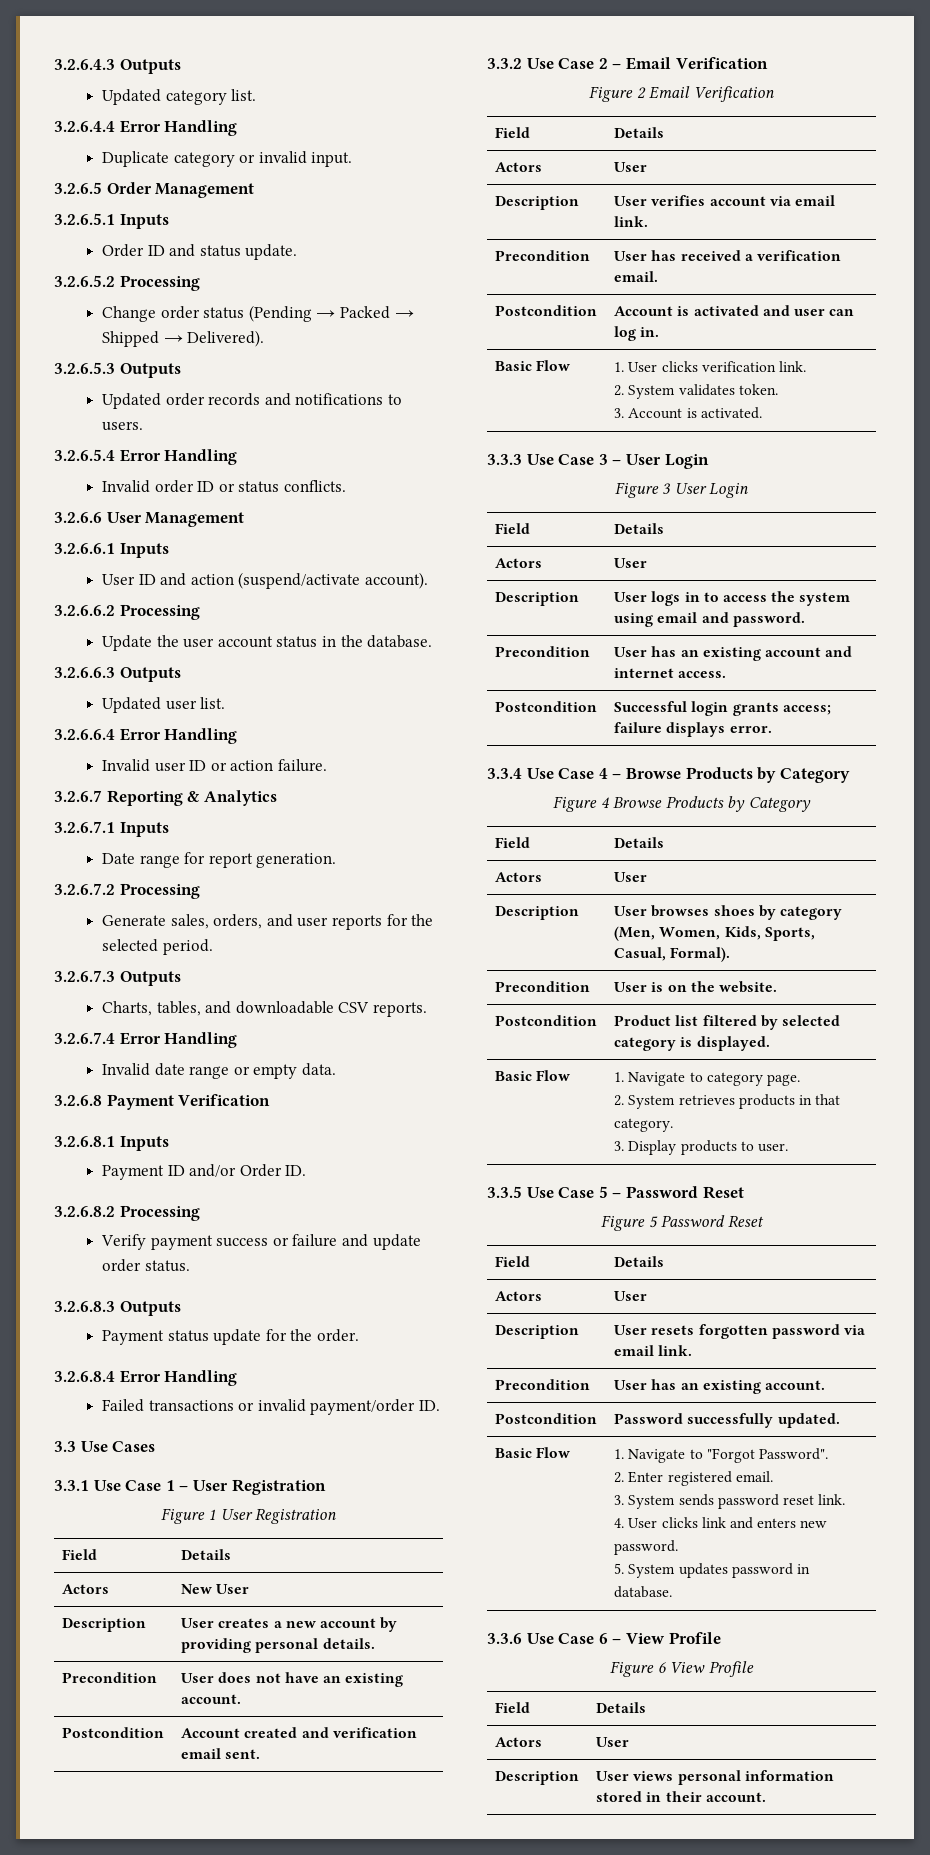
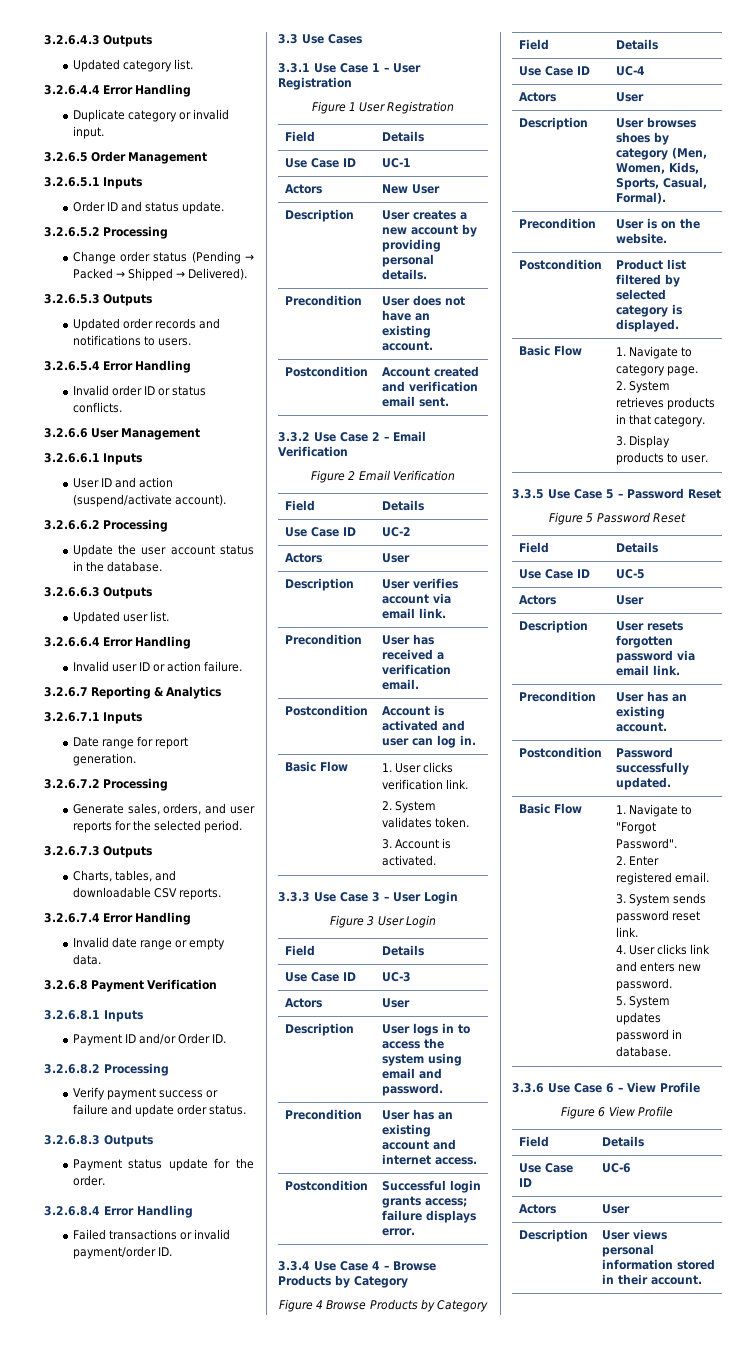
(232, 1554) none -> [284,158,356,168] [381,158,411,168] // Use Case ID | UC-1
(665, 132) none -> [284,527,356,537] [381,527,411,537] // Use Case ID | UC-2
(665, 528) none -> [284,972,356,982] [381,972,411,982] // Use Case ID | UC-3
(665, 842) none -> [518,66,590,76] [615,66,645,76] // Use Case ID | UC-4
(665, 1261) none -> [518,569,590,579] [615,569,645,579] // Use Case ID | UC-5
(647, 1707) none -> [518,1163,573,1173] [518,1178,532,1187] [601,1163,631,1173] // Use Case ID | UC-6

